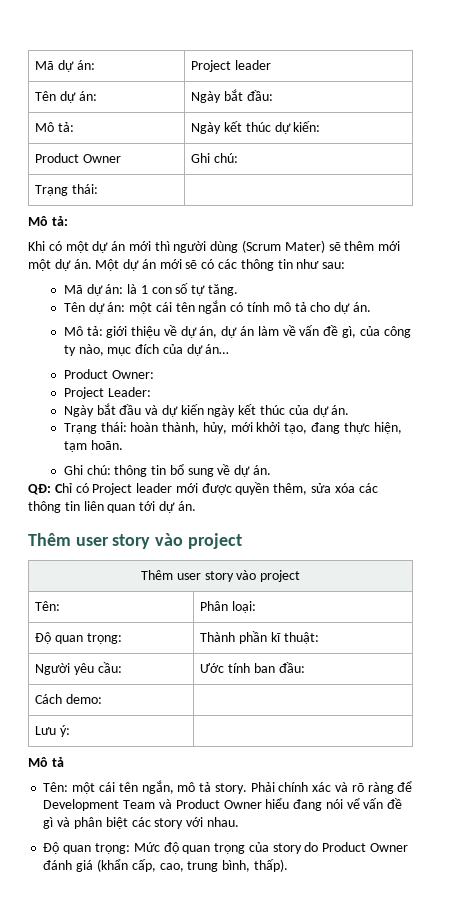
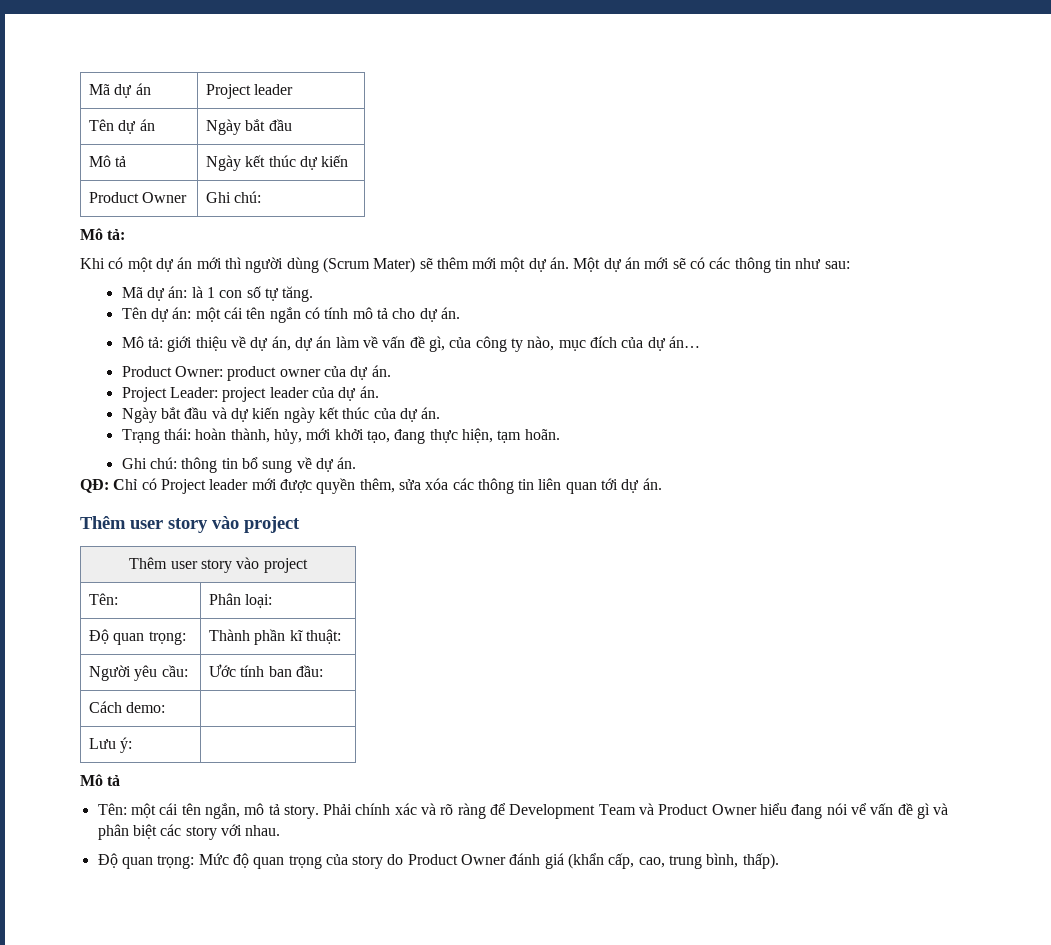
[35,60,95,72] Mã dự án: -> [89,83,151,98] Mã dự án
[78,91,97,101] [191,89,273,103] [35,122,74,132] án: | Ngày bắt đầu: // Mô tả: -> [139,119,155,131] [206,119,292,135] [89,155,127,167] án | Ngày bắt đầu // Mô tả
[293,121,321,132] kiến: -> [321,155,349,167] kiến
[35,184,98,196] // Trạng thái: | -> (262, 197) none
[63,387,151,399] // Project Leader: -> [227,365,391,381] [121,386,379,402] product owner của dự án. // Project Leader: project leader của dự án.

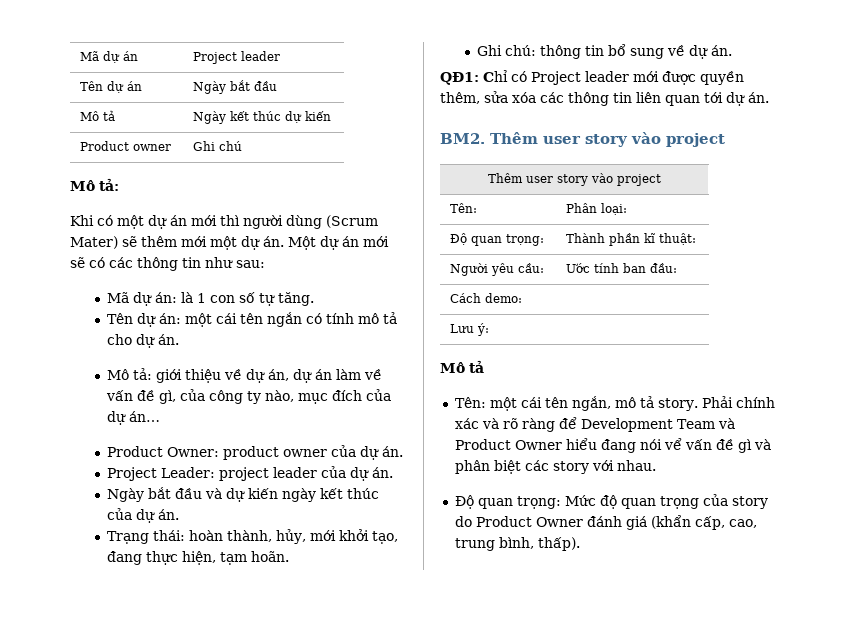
[142,192,188,203] [206,191,262,203] Owner | Ghi chú: -> [133,144,172,151] [193,141,243,151] owner | Ghi chú
[80,479,109,493] QĐ: -> [440,72,479,85] QĐ1:
(662, 484) none -> [440,133,485,144] BM2.

